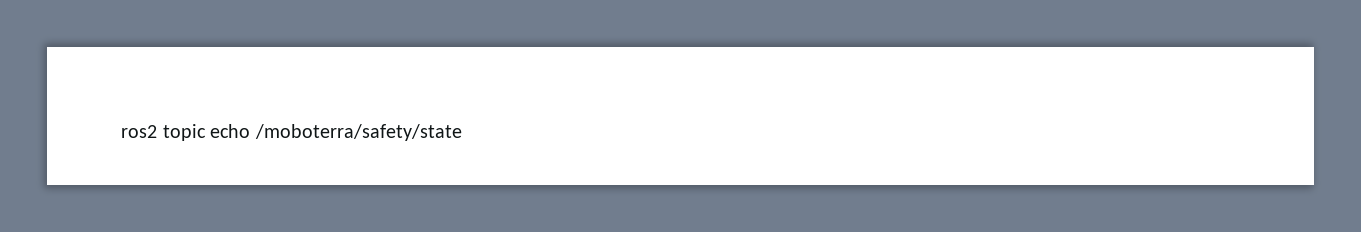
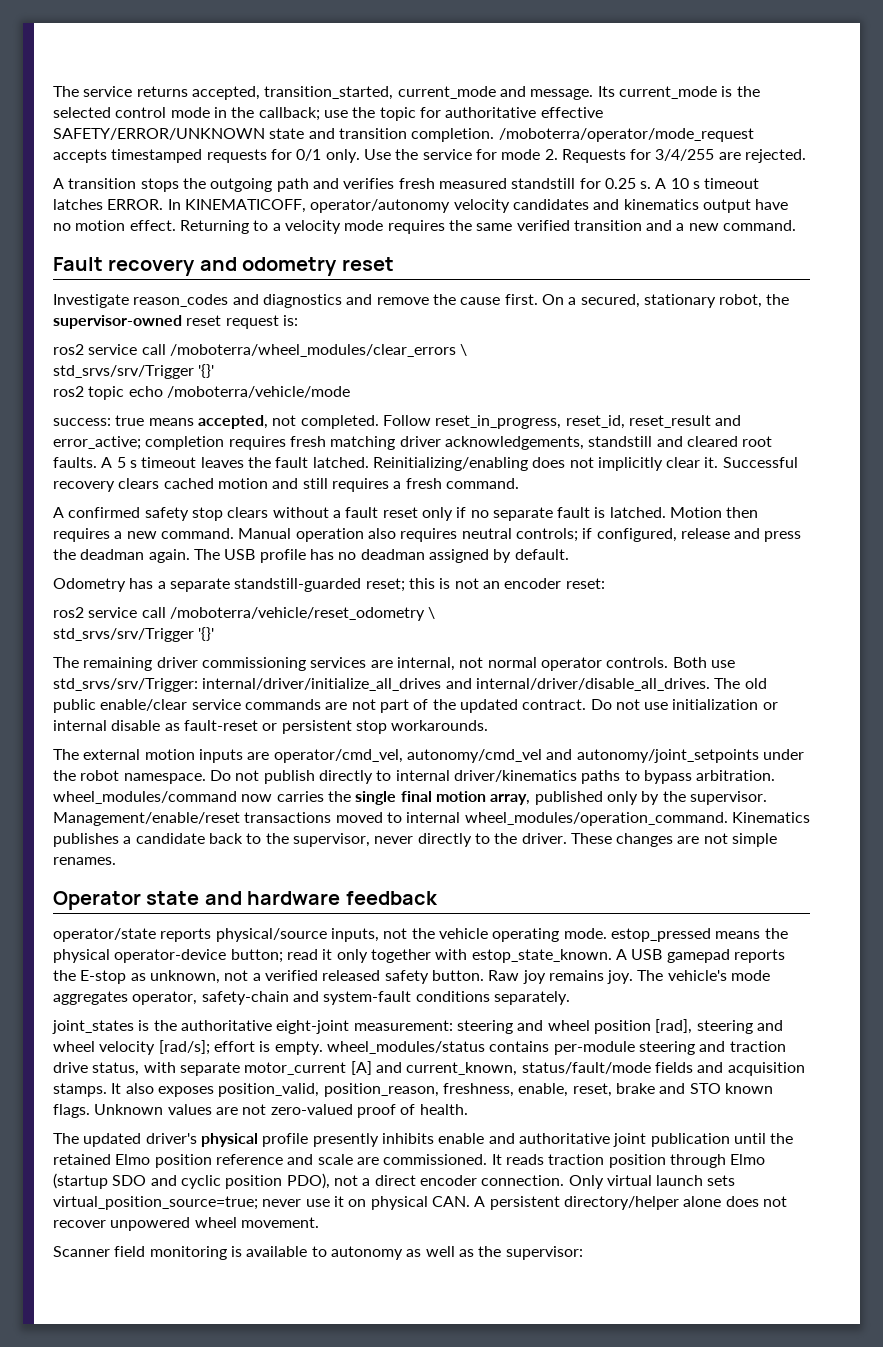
[121,124,462,141] ros2 topic echo /moboterra/safety/state -> [53,86,760,100] [53,107,603,121] [53,128,754,142] [53,149,807,163] [53,178,760,192] [53,199,789,213] [53,220,797,234] [53,257,394,276] [53,294,790,308] [53,315,298,329] [53,344,468,357] [53,364,215,379] [53,386,350,400] [53,415,742,429] [53,436,773,450] [53,457,798,471] [53,478,519,492] [53,507,759,521] [53,528,802,542] [53,549,569,563] [53,578,605,592] [53,607,436,621] [53,627,215,642] [53,657,735,671] [53,678,767,692] [53,699,778,713] [53,720,489,734] [53,749,804,763] [53,770,776,784] [53,791,767,805] [53,812,810,826] [53,833,778,847] [53,857,116,865] [53,891,438,910] [53,928,788,942] [53,949,785,963] [53,970,771,984] [53,991,570,1005] [52,1019,783,1034] [53,1040,786,1055] [53,1061,805,1076] [53,1083,773,1097] [53,1104,468,1118] [53,1133,794,1147] [53,1154,766,1168] [53,1173,736,1189] [53,1196,787,1210] [53,1217,319,1231] [53,1246,583,1260] The service returns accepted, transition_started, current_mode and message. Its current_mode is the selected control mode in the callback; use the topic for authoritative effective SAFETY/ERROR/UNKNOWN state and transition completion. /moboterra/operator/mode_request accepts timestamped requests for 0/1 only. Use the service for mode 2. Requests for 3/4/255 are rejected. // A transition stops the outgoing path and verifies fresh measured standstill for 0.25 s. A 10 s timeout latches ERROR. In KINEMATICOFF, operator/autonomy velocity candidates and kinematics output have no motion effect. Returning to a velocity mode requires the same verified transition and a new command. // Fault recovery and odometry reset // Investigate reason_codes and diagnostics and remove the cause first. On a secured, stationary robot, the supervisor-owned reset request is: // ros2 service call /moboterra/wheel_modules/clear_errors \ // std_srvs/srv/Trigger '{}' // ros2 topic echo /moboterra/vehicle/mode // success: true means accepted, not completed. Follow reset_in_progress, reset_id, reset_result and error_active; completion requires fresh matching driver acknowledgements, standstill and cleared root faults. A 5 s timeout leaves the fault latched. Reinitializing/enabling does not implicitly clear it. Successful recovery clears cached motion and still requires a fresh command. // A confirmed safety stop clears without a fault reset only if no separate fault is latched. Motion then requires a new command. Manual operation also requires neutral controls; if configured, release and press the deadman again. The USB profile has no deadman assigned by default. // Odometry has a separate standstill-guarded reset; this is not an encoder reset: // ros2 service call /moboterra/vehicle/reset_odometry \ // std_srvs/srv/Trigger '{}' // The remaining driver commissioning services are internal, not normal operator controls. Both use std_srvs/srv/Trigger: internal/driver/initialize_all_drives and internal/driver/disable_all_drives. The old public enable/clear service commands are not part of the updated contract. Do not use initialization or internal disable as fault-reset or persistent stop workarounds. // The external motion inputs are operator/cmd_vel, autonomy/cmd_vel and autonomy/joint_setpoints under the robot namespace. Do not publish directly to internal driver/kinematics paths to bypass arbitration. wheel_modules/command now carries the single final motion array, published only by the supervisor. Management/enable/reset transactions moved to internal wheel_modules/operation_command. Kinematics publishes a candidate back to the supervisor, never directly to the driver. These changes are not simple renames. // Operator state and hardware feedback // operator/state reports physical/source inputs, not the vehicle operating mode. estop_pressed means the physical operator-device button; read it only together with estop_state_known. A USB gamepad reports the E-stop as unknown, not a verified released safety button. Raw joy remains joy. The vehicle's mode aggregates operator, safety-chain and system-fault conditions separately. // joint_states is the authoritative eight-joint measurement: steering and wheel position [rad], steering and wheel velocity [rad/s]; effort is empty. wheel_modules/status contains per-module steering and traction drive status, with separate motor_current [A] and current_known, status/fault/mode fields and acquisition stamps. It also exposes position_valid, position_reason, freshness, enable, reset, brake and STO known flags. Unknown values are not zero-valued proof of health. // The updated driver's physical profile presently inhibits enable and authoritative joint publication until the retained Elmo position reference and scale are commissioned. It reads traction position through Elmo (startup SDO and cyclic position PDO), not a direct encoder connection. Only virtual launch sets virtual_position_source=true; never use it on physical CAN. A persistent directory/helper alone does not recover unpowered wheel movement. // Scanner field monitoring is available to autonomy as well as the supervisor:

